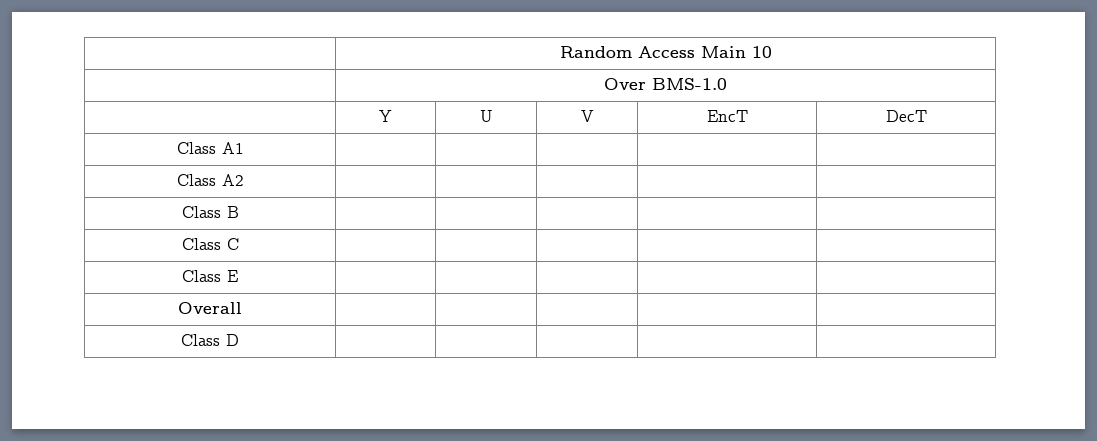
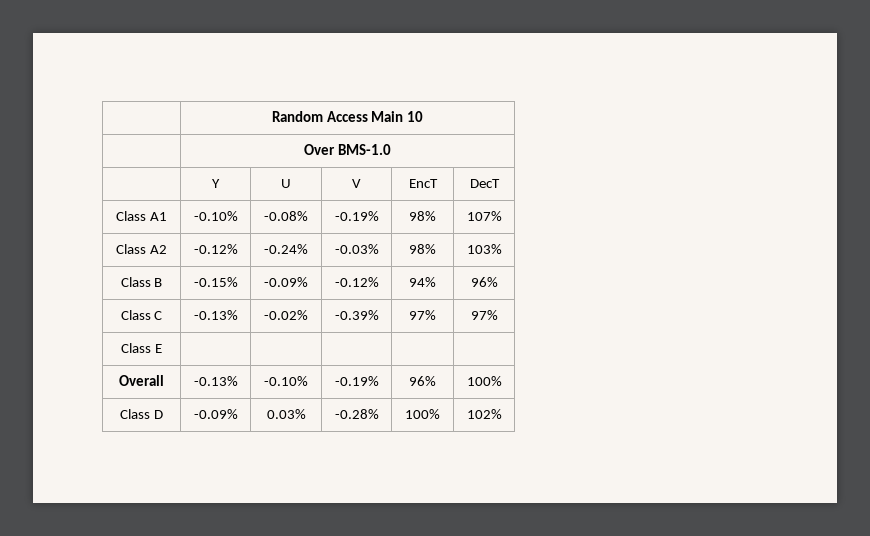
[176,174,244,186] [181,206,239,218] [181,238,239,250] [182,270,238,282] [178,302,242,314] [181,334,239,346] | | | | // Class A2 | | | | | // Class B | | | | | // Class C | | | | | // Class E | | | | | // Overall | | | | | // Class D | | | | | -> [193,211,238,221] [264,211,308,221] [334,211,379,221] [409,211,436,221] [466,211,502,221] [116,244,167,254] [193,244,238,254] [264,244,308,254] [334,244,379,254] [409,244,436,254] [466,244,502,254] [120,277,163,287] [193,277,238,287] [264,277,308,287] [334,277,379,287] [409,277,436,287] [470,277,498,287] [120,310,163,320] [193,310,238,320] [264,310,308,320] [334,310,379,320] [409,310,436,320] [470,310,498,320] [121,343,162,353] [119,375,164,386] [193,376,238,386] [264,376,308,386] [334,376,379,386] [409,376,436,386] [466,376,502,386] [120,409,163,419] [193,409,238,419] [266,409,306,419] [334,409,379,419] [405,409,440,419] [466,409,502,419] -0.10% | -0.08% | -0.19% | 98% | 107% // Class A2 | -0.12% | -0.24% | -0.03% | 98% | 103% // Class B | -0.15% | -0.09% | -0.12% | 94% | 96% // Class C | -0.13% | -0.02% | -0.39% | 97% | 97% // Class E | | | | | // Overall | -0.13% | -0.10% | -0.19% | 96% | 100% // Class D | -0.09% | 0.03% | -0.28% | 100% | 102%

